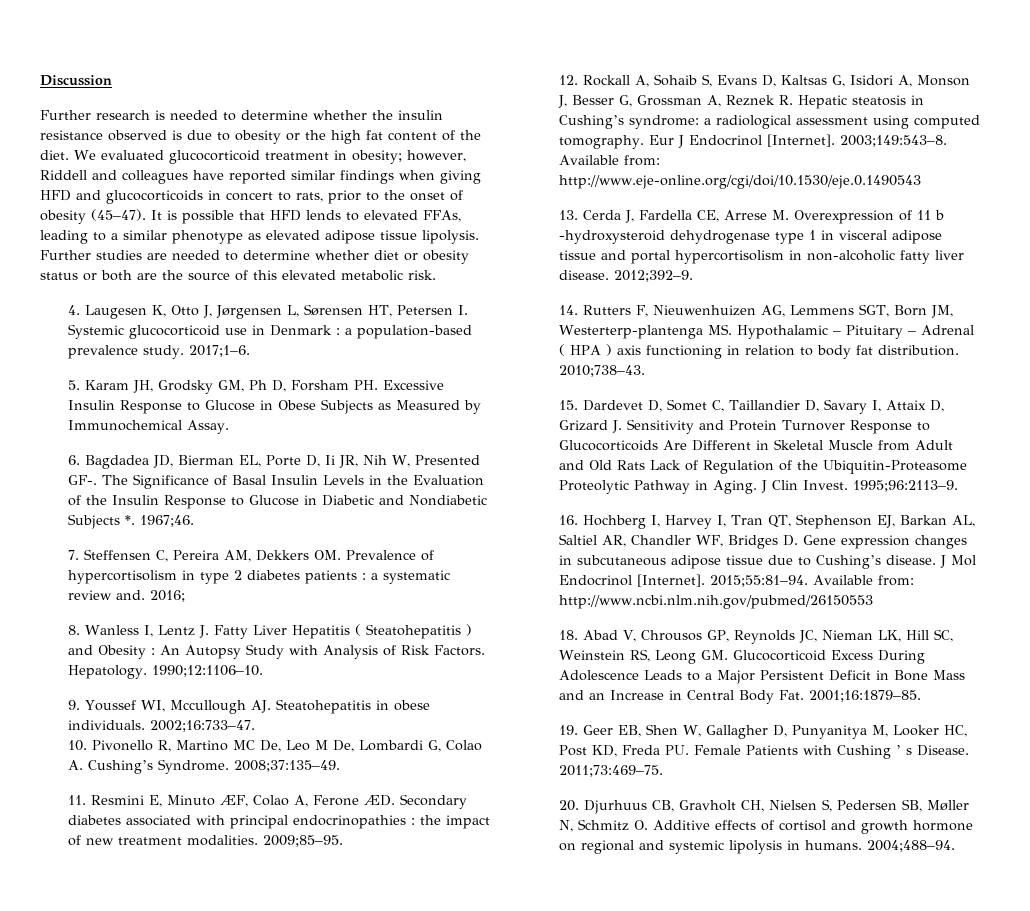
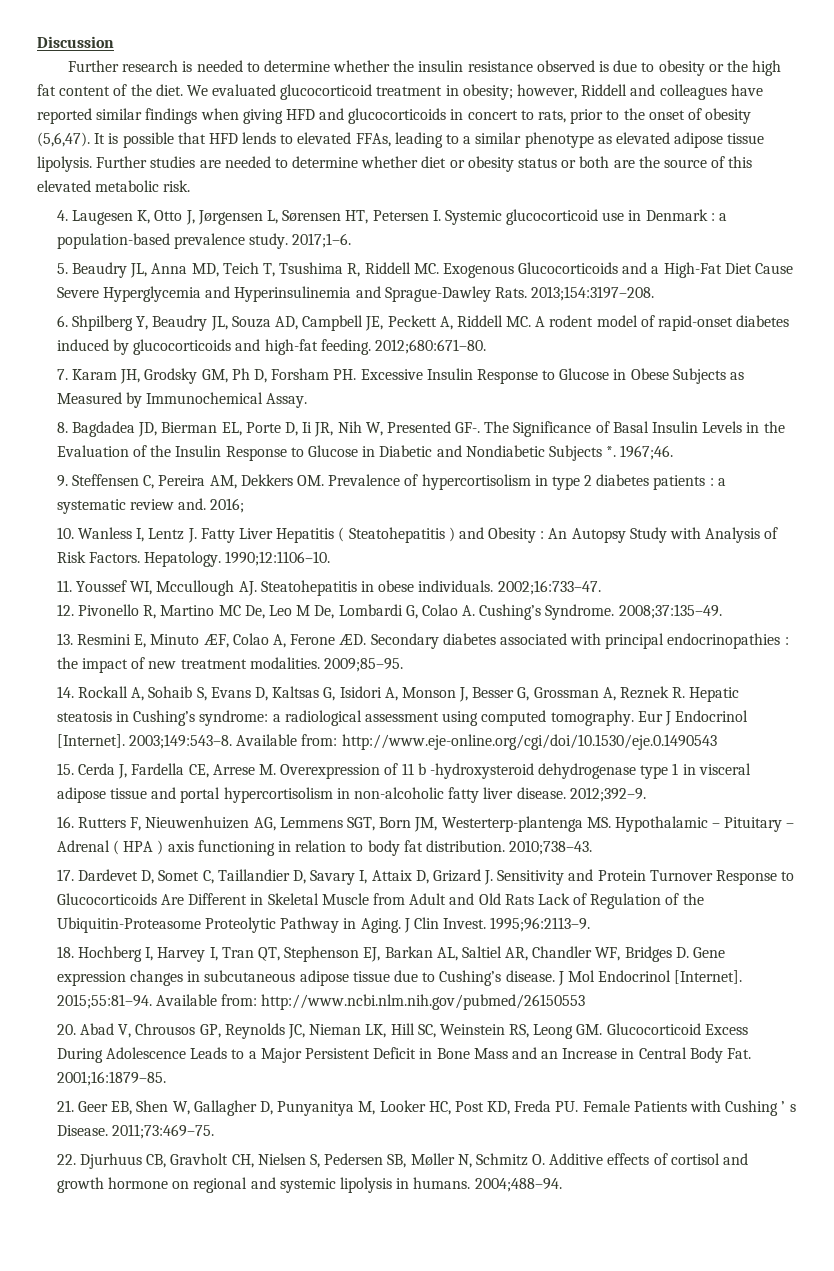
[91,209,146,221] (45–47). -> [37,132,90,147] (5,6,47).
(81, 385) none -> [72,262,794,278] [56,286,655,302] [56,315,790,331] [56,339,486,355] [56,369,68,380] Beaudry JL, Anna MD, Teich T, Tsushima R, Riddell MC. Exogenous Glucocorticoids and a High-Fat Diet Cause Severe Hyperglycemia and Hyperinsulinemia and Sprague-Dawley Rats. 2013;154:3197–208. // 6. Shpilberg Y, Beaudry JL, Souza AD, Campbell JE, Peckett A, Riddell MC. A rodent model of rapid-onset diabetes induced by glucocorticoids and high-fat feeding. 2012;680:671–80. // 7.
[68,455,81,465] 6. -> [56,422,68,433] 8.
[68,550,80,560] 7. -> [56,475,68,487] 9.
[68,625,81,635] 8. -> [56,527,74,539] 10.
[68,700,81,710] 9. -> [56,580,72,592] 11.
[68,740,88,751] 10. -> [56,604,74,616] 12.
[68,795,87,805] 11. -> [56,633,73,645] 13.
[559,75,579,85] 12. -> [56,686,74,698] 14.
[559,210,579,220] 13. -> [56,763,74,775] 15.
[559,305,579,315] 14. -> [56,816,74,828] 16.
[559,400,579,410] 15. -> [56,869,74,881] 17.
[559,515,579,525] 16. -> [56,946,74,958] 18.
[559,630,579,640] 18. -> [56,1024,76,1035] 20.
[559,725,579,735] 19. -> [56,1100,74,1112] 21.
[559,800,580,811] 20. -> [56,1154,76,1165] 22.

